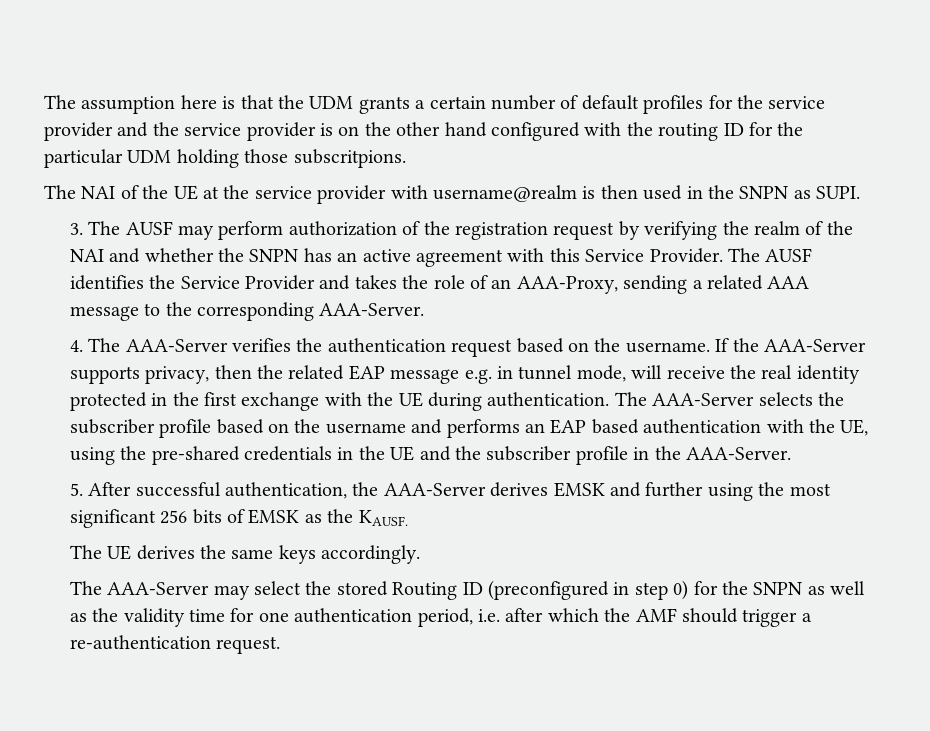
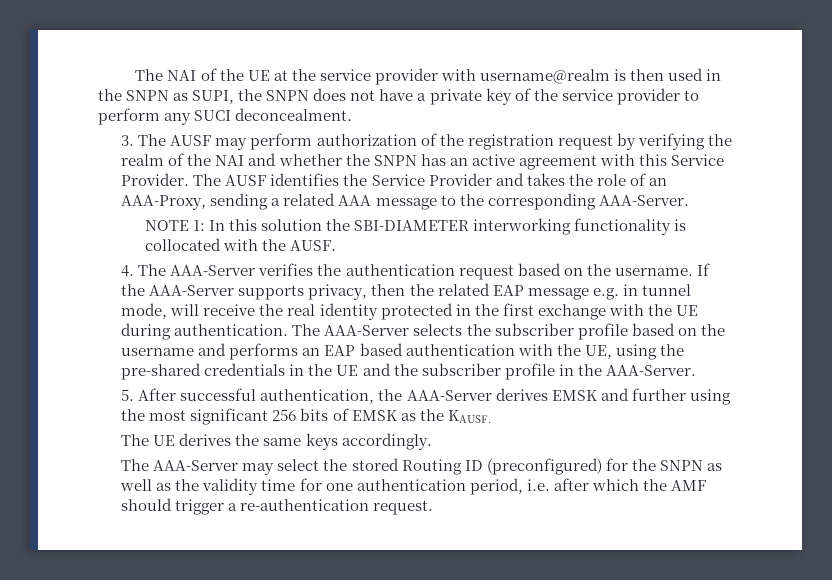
[44,95,826,114] [44,122,804,141] [44,149,406,168] [44,185,76,199] The assumption here is that the UDM grants a certain number of default profiles for the service provider and the service provider is on the other hand configured with the routing ID for the particular UDM holding those subscritpions. // The -> [135,69,164,81] The
[816,186,861,199] SUPI. -> [192,88,699,105] [98,108,353,125] SUPI, the SNPN does not have a private key of the service provider to perform any SUCI deconcealment.
(425, 309) none -> [144,218,686,235] [144,238,336,251] // NOTE 1: In this solution the SBI-DIAMETER interworking functionality is collocated with the AUSF.
[487,580,689,600] (preconfigured in step 0) -> [486,458,602,475] (preconfigured)

